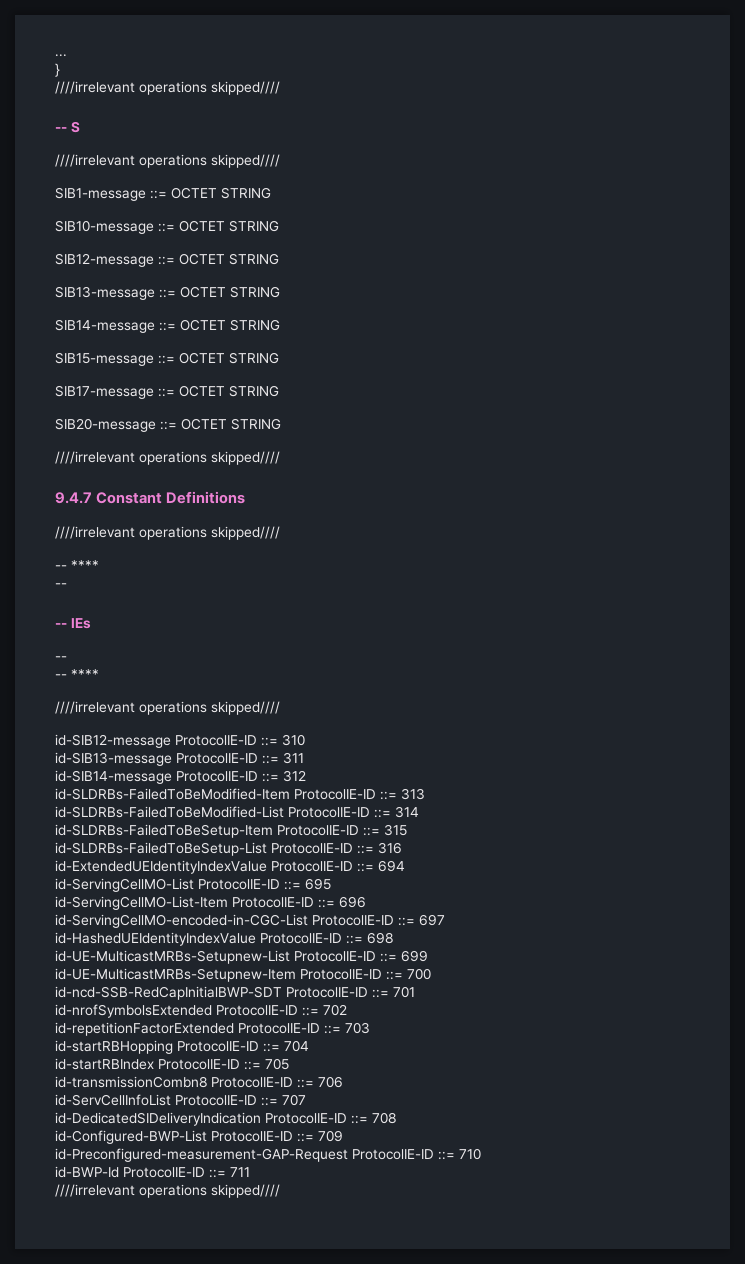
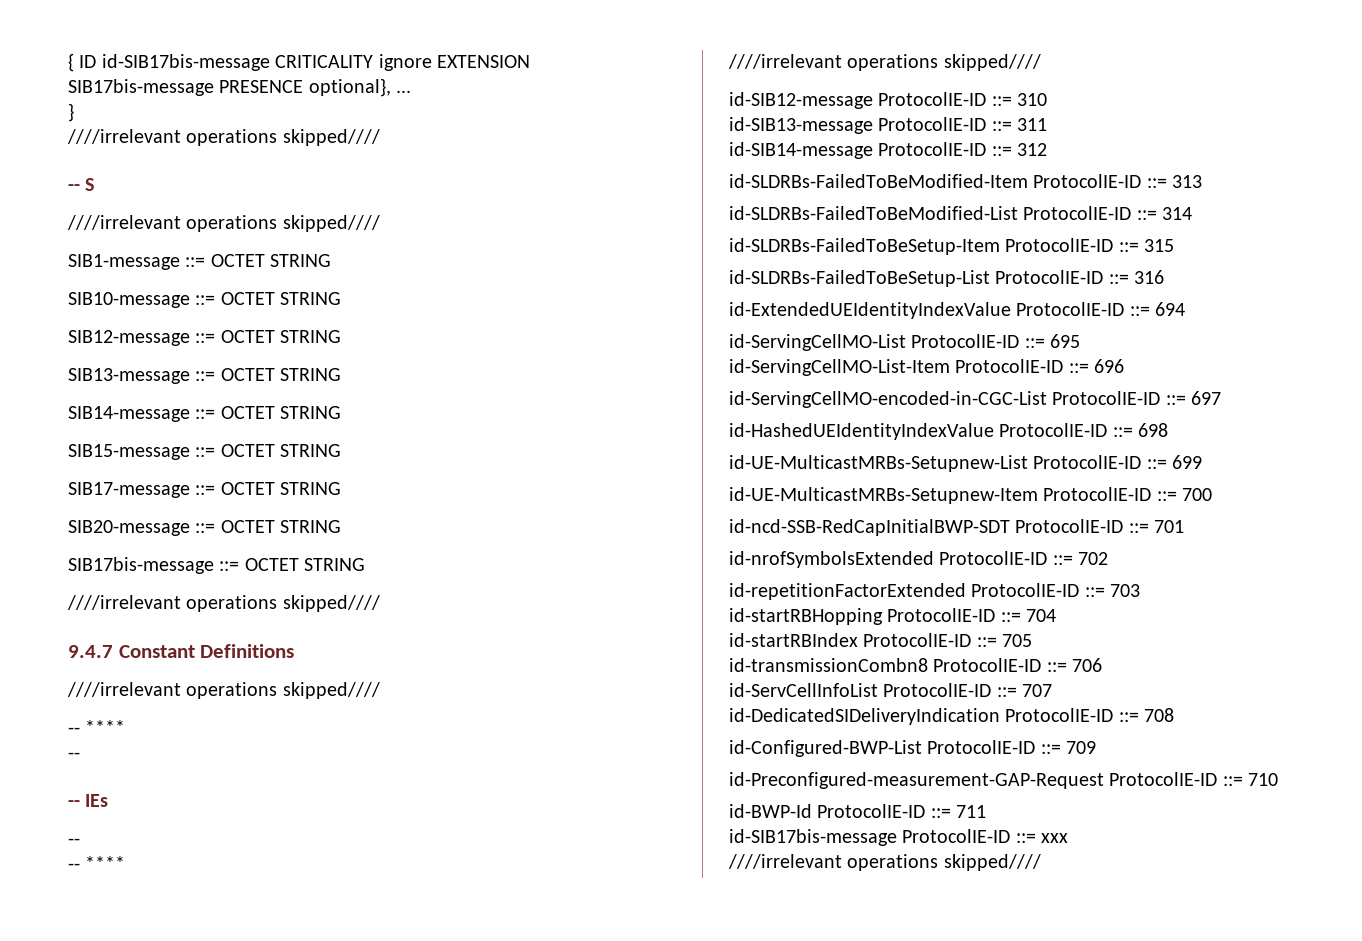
(55, 55) none -> [68,53,530,72] [68,78,391,97] { ID id-SIB17bis-message CRITICALITY ignore EXTENSION SIB17bis-message PRESENCE optional},
(281, 424) none -> [68,557,366,574] // SIB17bis-message ::= OCTET STRING
(250, 1172) none -> [729,829,1069,846] // id-SIB17bis-message ProtocolIE-ID ::= xxx

